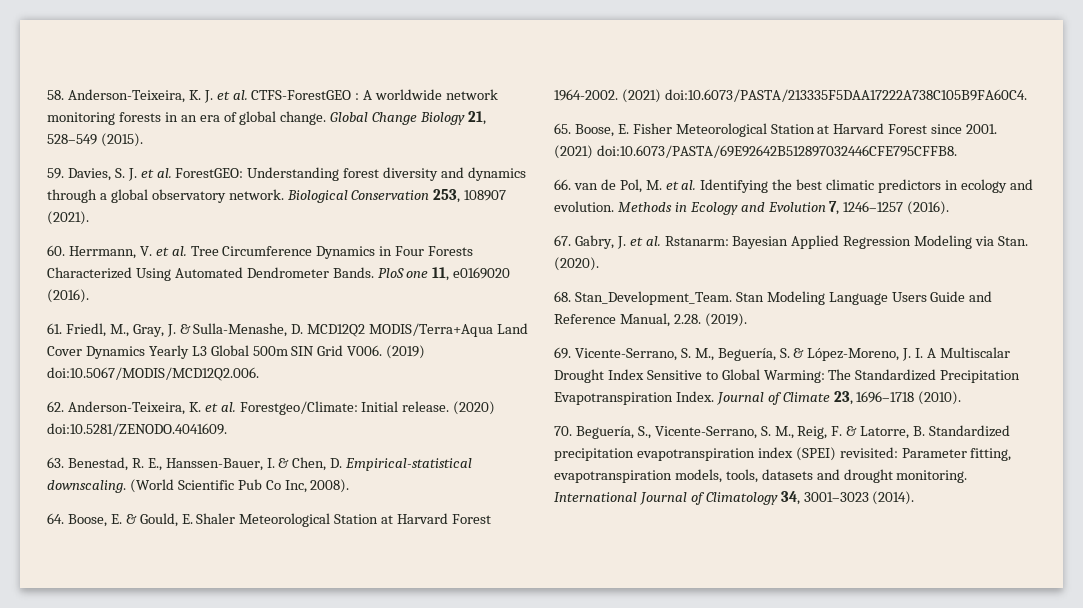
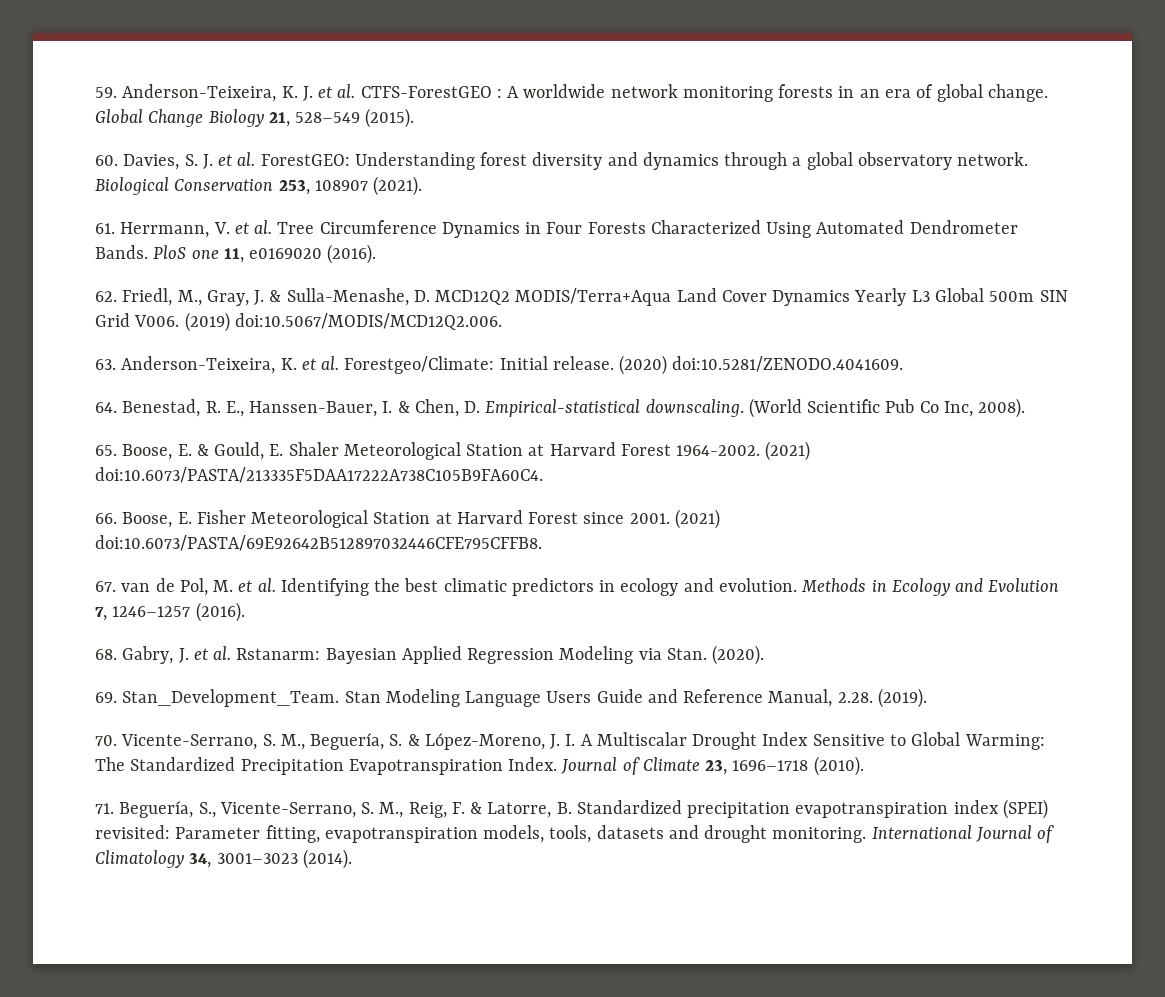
[47,90,64,100] 58. -> [95,87,117,98] 59.
[47,168,64,179] 59. -> [95,155,118,166] 60.
[47,245,65,256] 60. -> [95,223,115,234] 61.
[47,323,62,334] 61. -> [95,291,117,302] 62.
[47,401,64,412] 62. -> [95,359,116,370] 63.
[47,457,64,468] 63. -> [95,402,117,413] 64.
[47,513,64,524] 64. -> [95,445,117,456] 65.
[554,123,571,134] 65. -> [95,513,117,524] 66.
[554,179,571,190] 66. -> [95,581,116,592] 67.
[554,235,571,246] 67. -> [95,649,117,660] 68.
[554,291,571,302] 68. -> [95,692,117,703] 69.
[554,347,571,359] 69. -> [95,735,117,746] 70.
[554,426,572,436] 70. -> [95,803,114,814] 71.

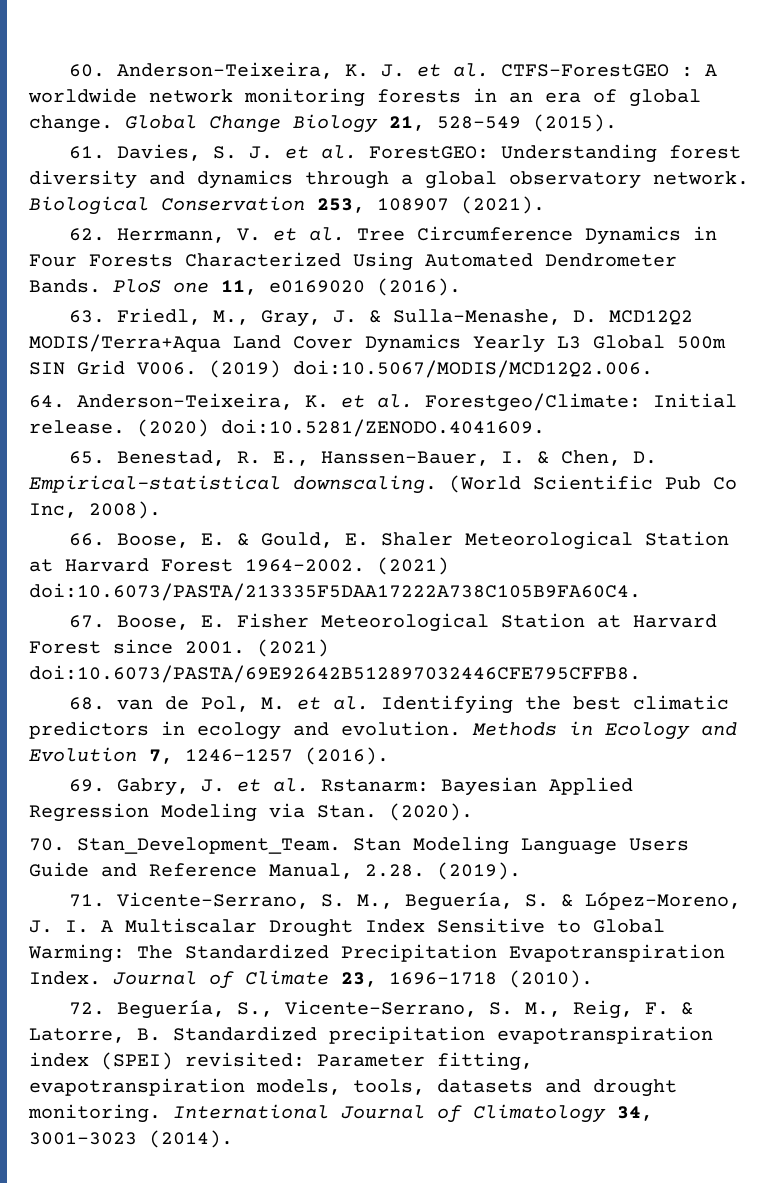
[95,87,117,98] 59. -> [68,64,105,77] 60.
[95,155,118,166] 60. -> [68,146,105,159] 61.
[95,223,115,234] 61. -> [68,228,105,241] 62.
[95,291,117,302] 62. -> [68,310,105,323] 63.
[95,359,116,370] 63. -> [29,395,65,408] 64.
[95,402,117,413] 64. -> [68,451,105,464] 65.
[95,445,117,456] 65. -> [68,533,105,546] 66.
[95,513,117,524] 66. -> [68,615,105,628] 67.
[95,581,116,592] 67. -> [68,697,105,710] 68.
[95,649,117,660] 68. -> [68,779,105,792] 69.
[95,692,117,703] 69. -> [29,838,65,851] 70.
[95,735,117,746] 70. -> [68,894,105,907] 71.
[95,803,114,814] 71. -> [68,1002,105,1015] 72.

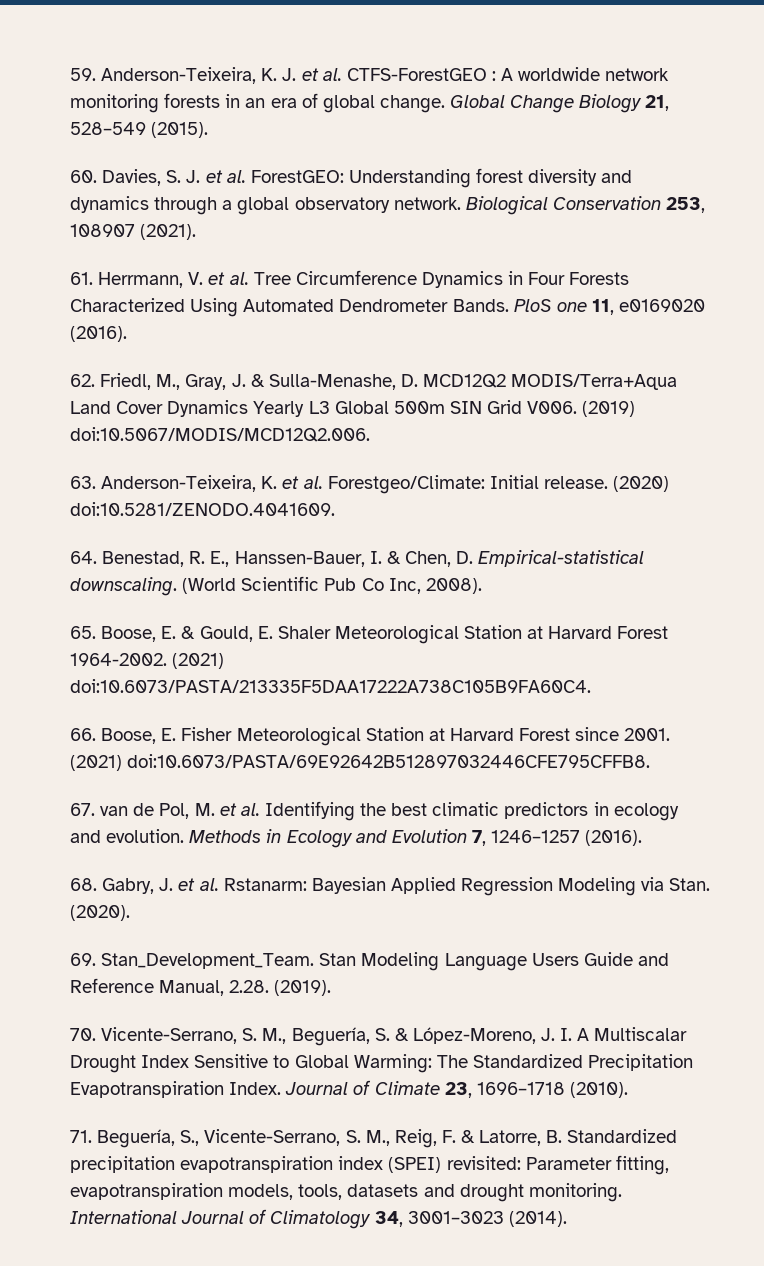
[68,64,105,77] 60. -> [70,68,96,81] 59.
[68,146,105,159] 61. -> [70,170,97,183] 60.
[68,228,105,241] 62. -> [70,272,93,285] 61.
[68,310,105,323] 63. -> [70,374,95,387] 62.
[29,395,65,408] 64. -> [70,476,96,489] 63.
[68,451,105,464] 65. -> [70,551,97,564] 64.
[68,533,105,546] 66. -> [70,626,96,639] 65.
[68,615,105,628] 67. -> [70,728,96,741] 66.
[68,697,105,710] 68. -> [70,803,95,816] 67.
[68,779,105,792] 69. -> [70,878,97,891] 68.
[29,838,65,851] 70. -> [70,953,96,966] 69.
[68,894,105,907] 71. -> [70,1028,96,1041] 70.
[68,1002,105,1015] 72. -> [70,1130,92,1143] 71.

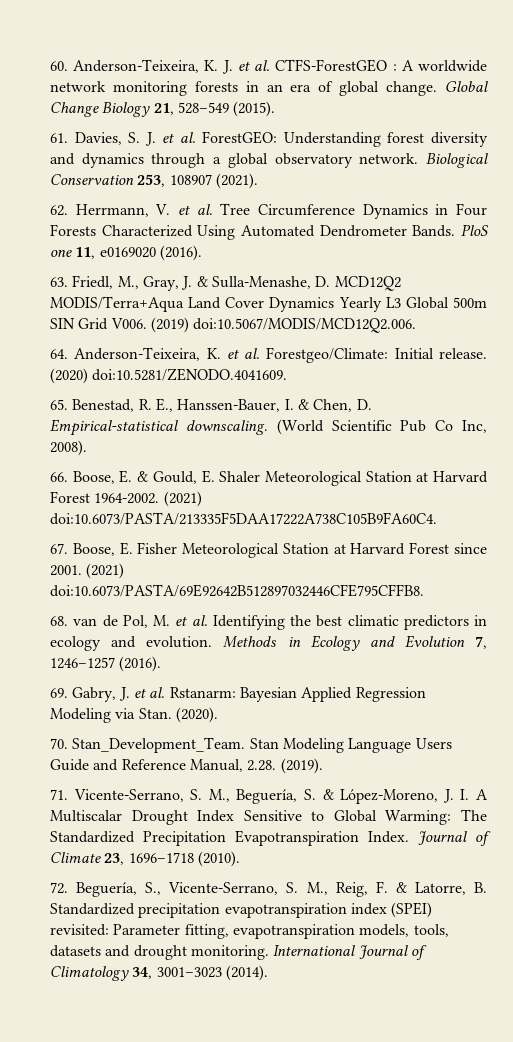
[70,68,96,81] 59. -> [50,61,68,71] 60.
[70,170,97,183] 60. -> [50,133,68,143] 61.
[70,272,93,285] 61. -> [50,205,68,216] 62.
[70,374,95,387] 62. -> [50,277,68,287] 63.
[70,476,96,489] 63. -> [50,349,68,359] 64.
[70,551,97,564] 64. -> [50,399,68,410] 65.
[70,626,96,639] 65. -> [50,472,68,482] 66.
[70,728,96,741] 66. -> [50,543,68,554] 67.
[70,803,95,816] 67. -> [50,616,68,626] 68.
[70,878,97,891] 68. -> [50,688,68,698] 69.
[70,953,96,966] 69. -> [50,738,68,749] 70.
[70,1028,96,1041] 70. -> [50,789,68,800] 71.
[70,1130,92,1143] 71. -> [50,882,68,894] 72.

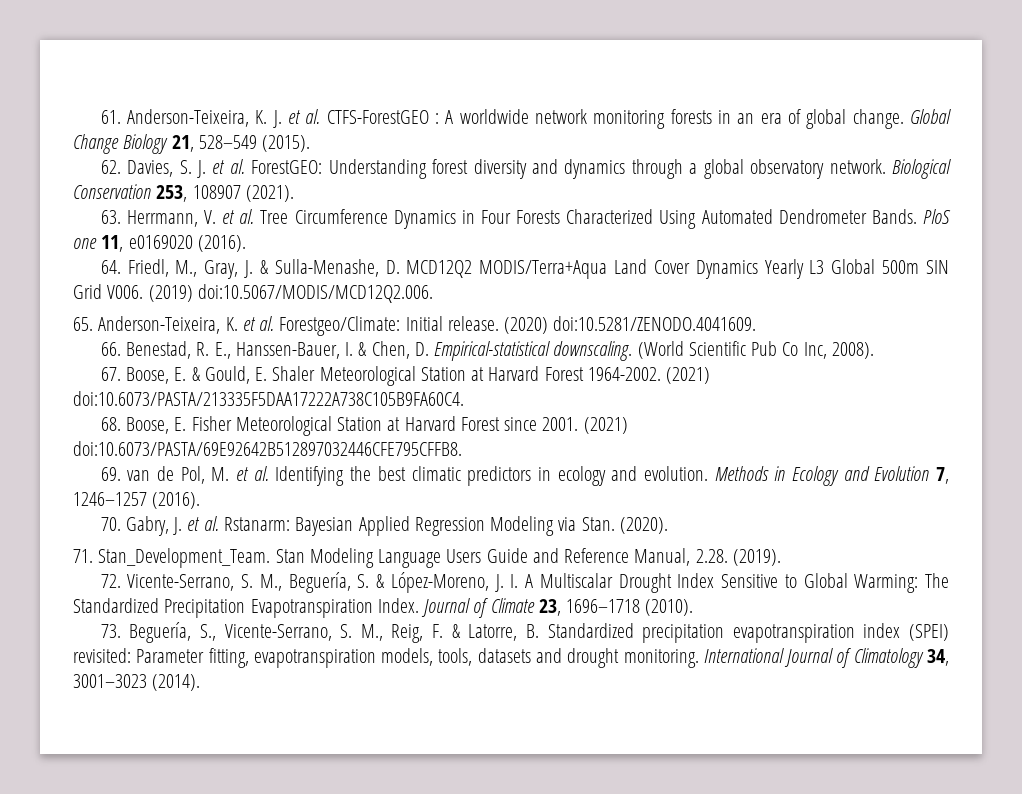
[50,61,68,71] 60. -> [100,110,121,124] 61.
[50,133,68,143] 61. -> [100,160,121,174] 62.
[50,205,68,216] 62. -> [100,210,121,224] 63.
[50,277,68,287] 63. -> [100,260,121,274] 64.
[50,349,68,359] 64. -> [73,317,93,331] 65.
[50,399,68,410] 65. -> [100,342,121,356] 66.
[50,472,68,482] 66. -> [100,367,121,381] 67.
[50,543,68,554] 67. -> [100,417,121,431] 68.
[50,616,68,626] 68. -> [100,467,121,481] 69.
[50,688,68,698] 69. -> [100,517,121,531] 70.
[50,738,68,749] 70. -> [73,549,93,563] 71.
[50,789,68,800] 71. -> [100,574,121,588] 72.
[50,882,68,894] 72. -> [100,624,121,638] 73.

